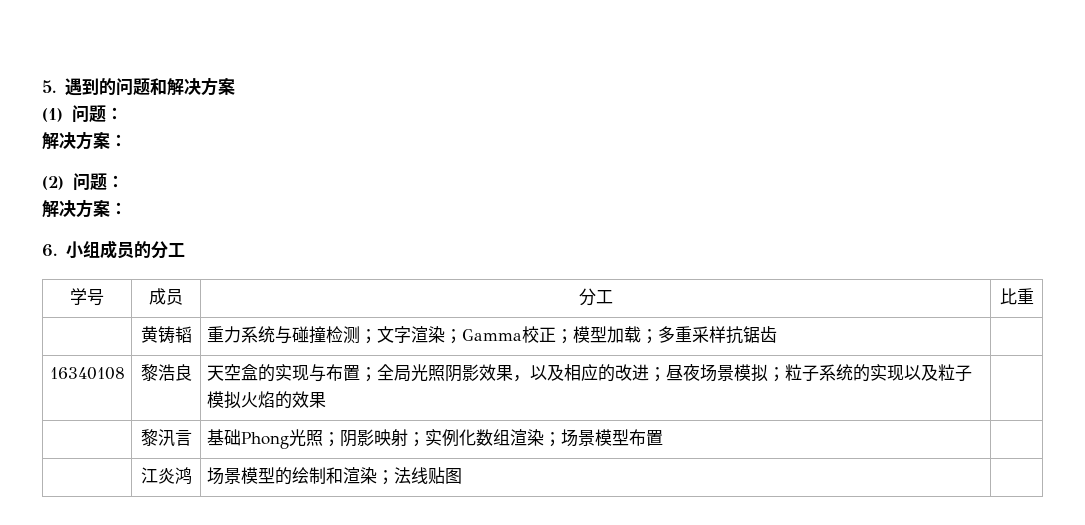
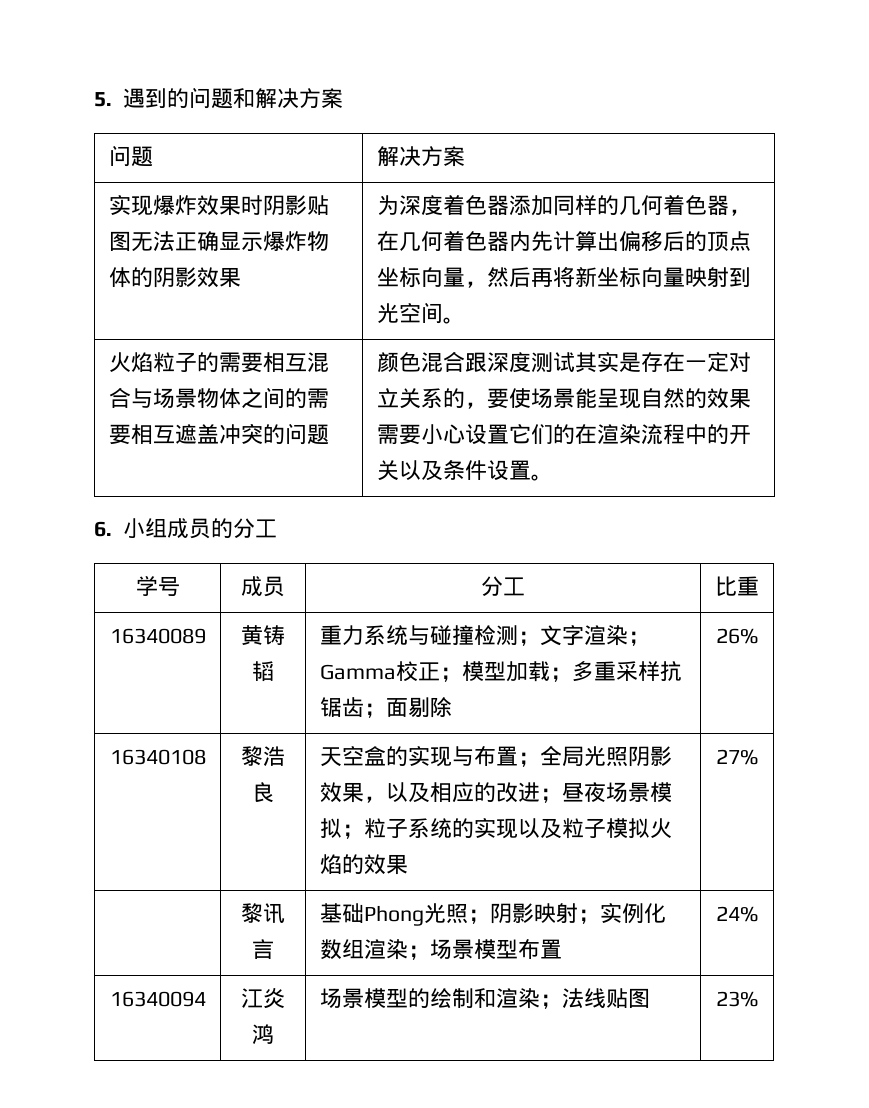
[42,105,123,123] [42,131,127,150] [42,173,124,191] [42,199,127,218] // (1)问题： // 解决方案： // (2)问题： // 解决方案： -> [108,145,153,167] [376,146,465,167] [108,195,329,216] [108,231,329,252] [108,267,241,288] [376,195,751,216] [376,231,751,252] [376,266,751,288] [376,302,465,324] [108,352,329,373] [108,387,329,409] [108,423,329,445] [376,351,751,373] [376,388,751,409] [376,424,751,445] [376,460,553,481] // 问题 | 解决方案 // 实现爆炸效果时阴影贴图无法正确显示爆炸物体的阴影效果 | 为深度着色器添加同样的几何着色器，在几何着色器内先计算出偏移后的顶点坐标向量，然后再将新坐标向量映射到光空间。 // 火焰粒子的需要相互混合与场景物体之间的需要相互遮盖冲突的问题 | 颜色混合跟深度测试其实是存在一定对立关系的，要使场景能呈现自然的效果需要小心设置它们的在渲染流程中的开关以及条件设置。
(1034, 296) none -> [109,628,206,644] 16340089
(777, 334) | -> [363,697,452,718] [716,628,758,644] ；面剔除 | 26%
[140,429,175,447] // | 黎汛 -> [716,749,758,765] [241,903,285,923] 27% // | 黎讯
(663, 438) // -> [716,906,758,922] [109,991,206,1007] 24% // 16340094
(462, 476) none -> [716,991,758,1007] 23%

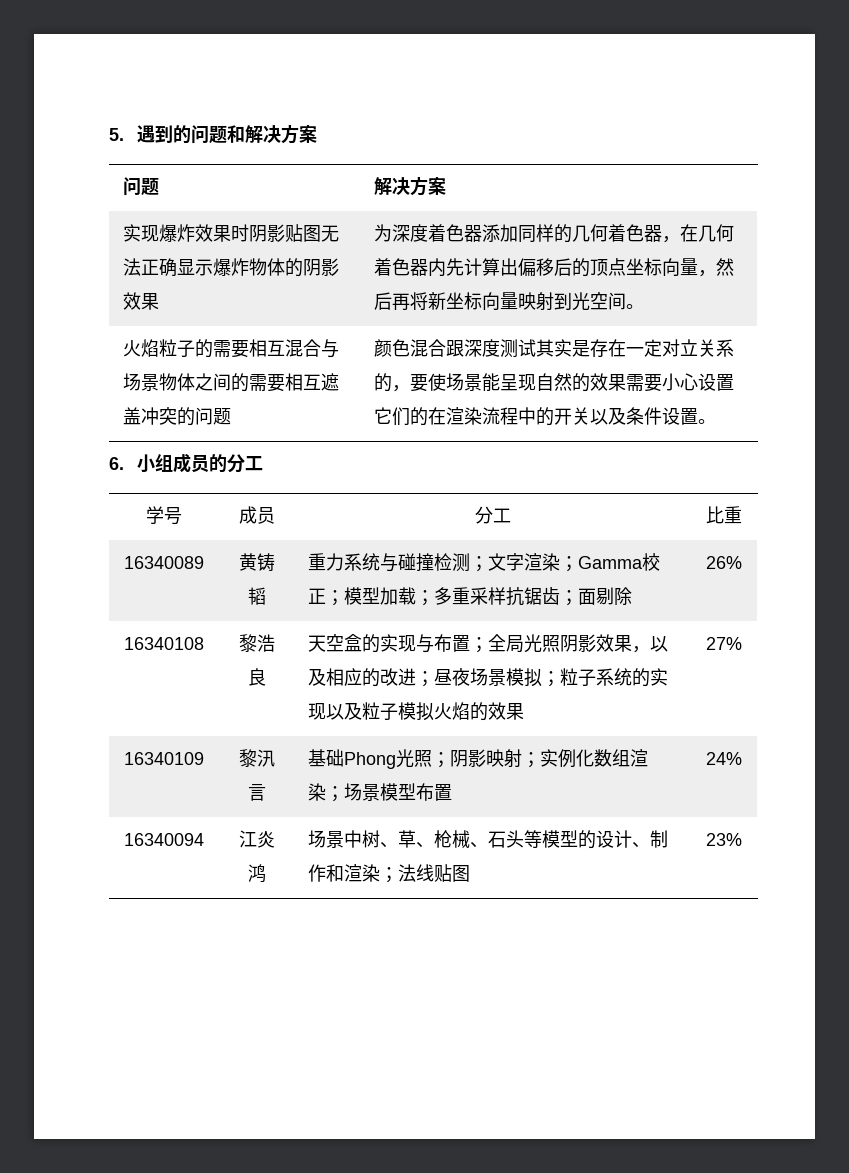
[241,903,285,923] | 黎讯 -> [124,752,204,765] [238,749,275,767] 16340109 | 黎汛
[363,988,474,1009] 模型的绘制 -> [344,830,669,849] [308,864,327,882] 中树、草、枪械、石头等模型的设计、制作

